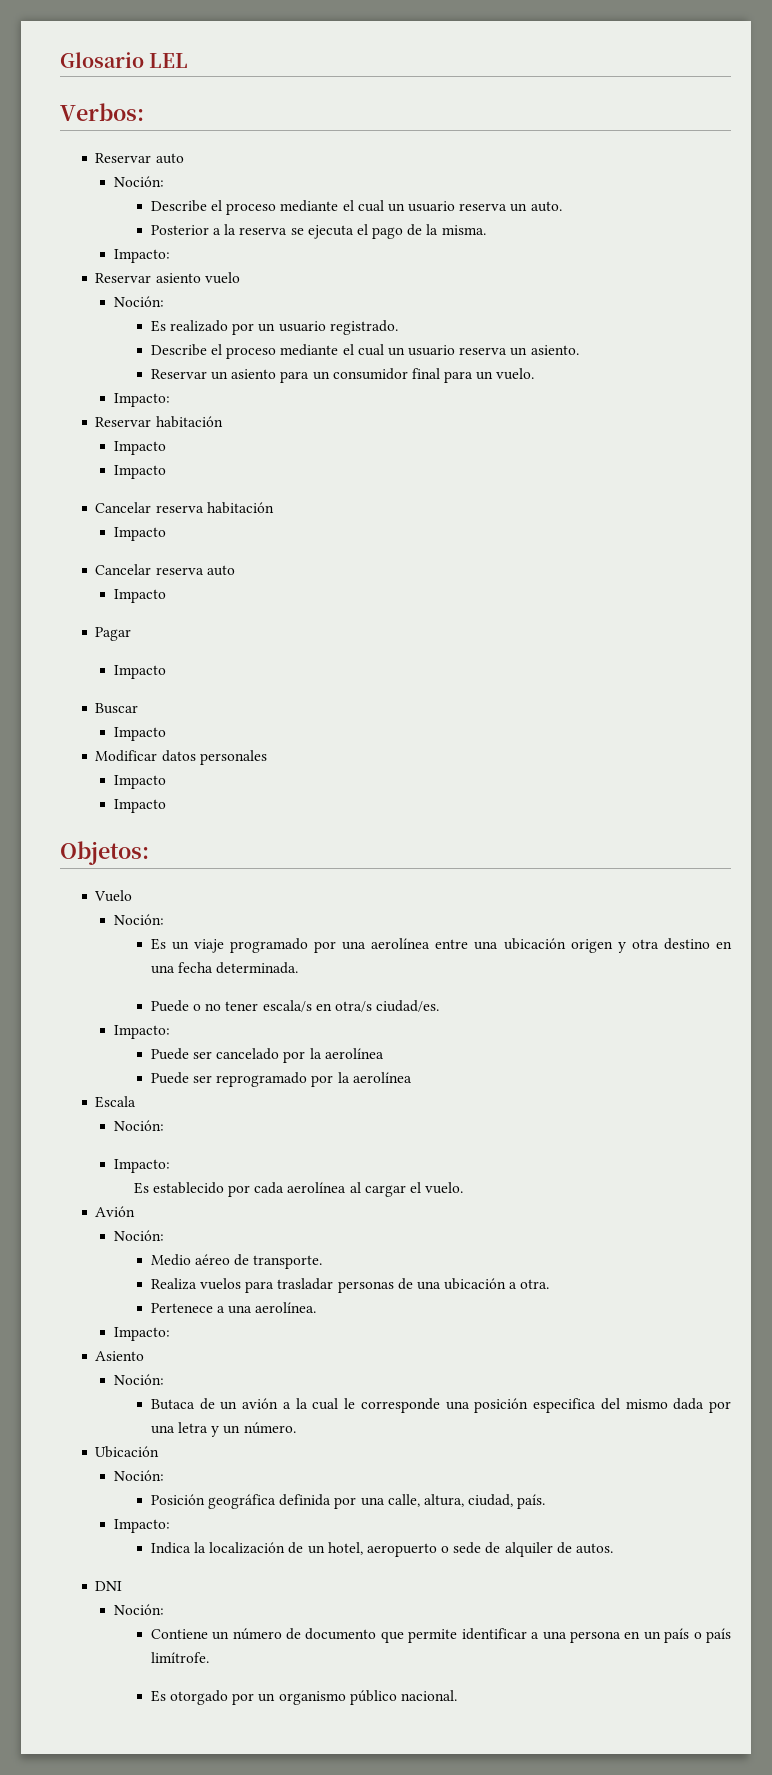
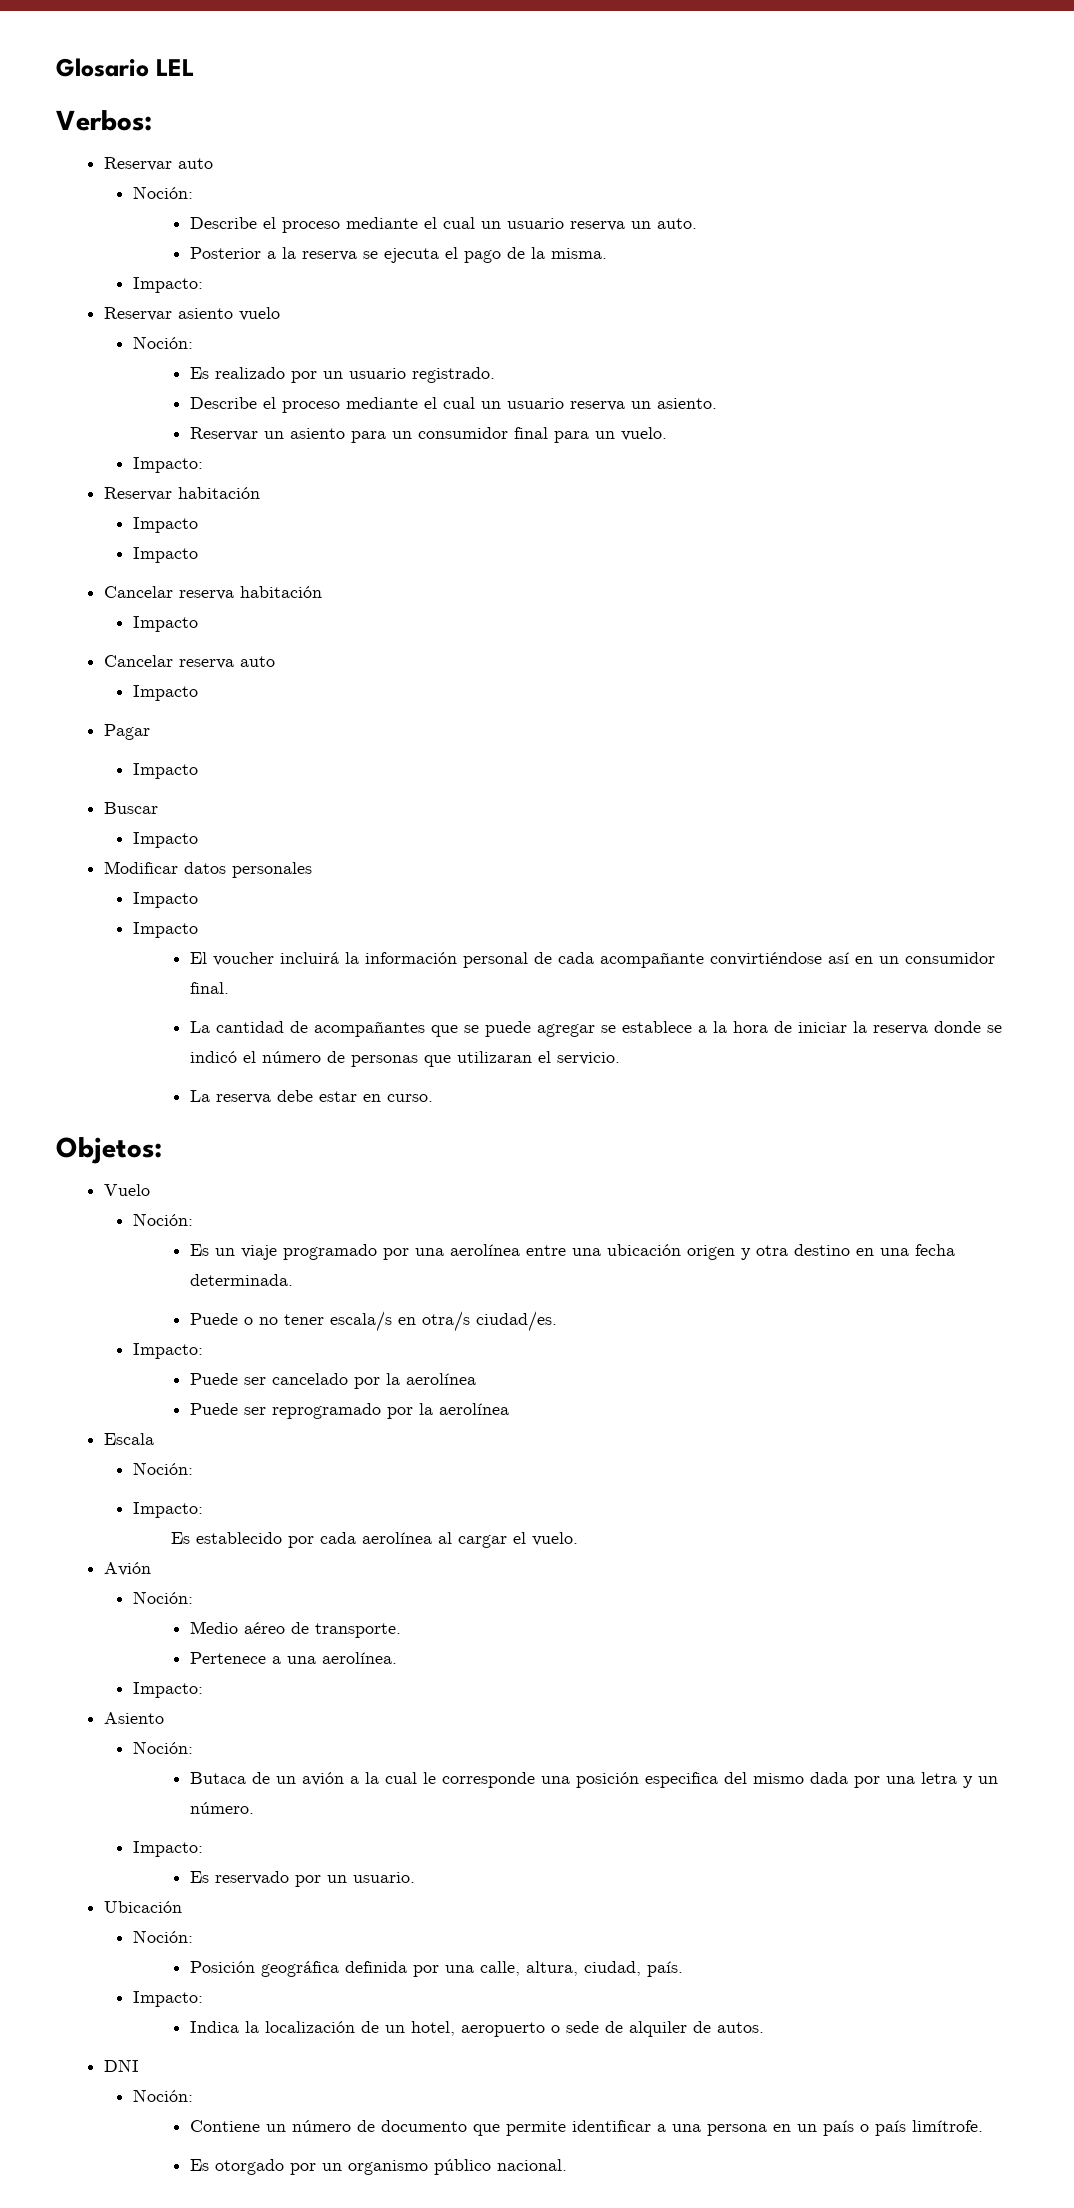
(166, 806) none -> [189,952,995,968] [189,982,229,994] [189,1021,1002,1037] [189,1051,620,1067] [189,1090,433,1104] // El voucher incluirá la información personal de cada acompañante convirtiéndose así en un consumidor final. // La cantidad de acompañantes que se puede agregar se establece a la hora de iniciar la reserva donde se indicó el número de personas que utilizaran el servicio. // La reserva debe estar en curso.
[150,1278,550,1293] // Realiza vuelos para trasladar personas de una ubicación a otra. -> (401, 1630) none
(296, 1428) none -> [132,1841,203,1857] [189,1871,415,1887] // Impacto: // Es reservado por un usuario.

